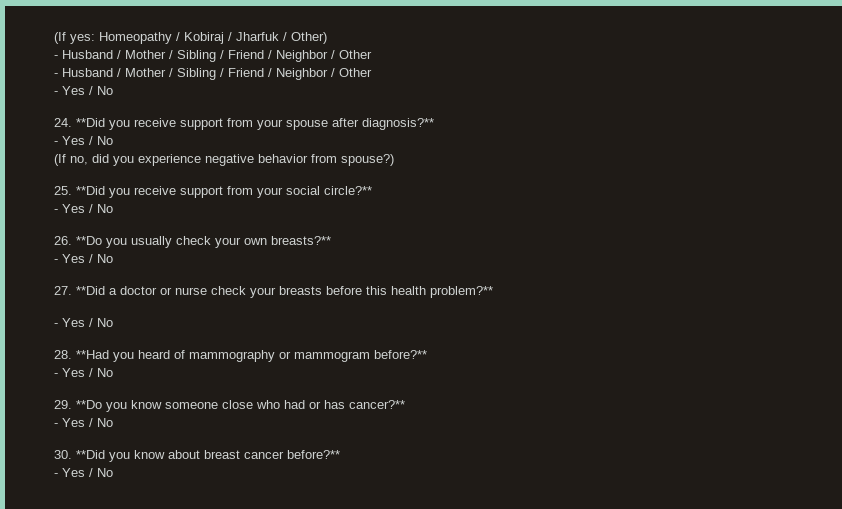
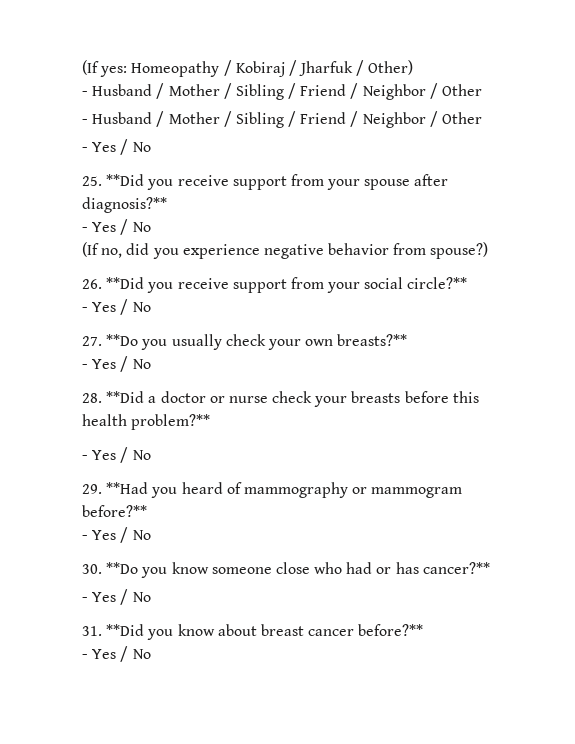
[54,118,72,127] 24. -> [82,176,102,186] 25.
[54,186,72,195] 25. -> [82,279,102,289] 26.
[54,236,72,245] 26. -> [82,336,102,346] 27.
[54,286,72,295] 27. -> [82,393,102,403] 28.
[54,350,72,359] 28. -> [82,484,102,494] 29.
[54,400,72,409] 29. -> [82,564,102,574] 30.
[54,450,72,459] 30. -> [82,626,102,636] 31.

